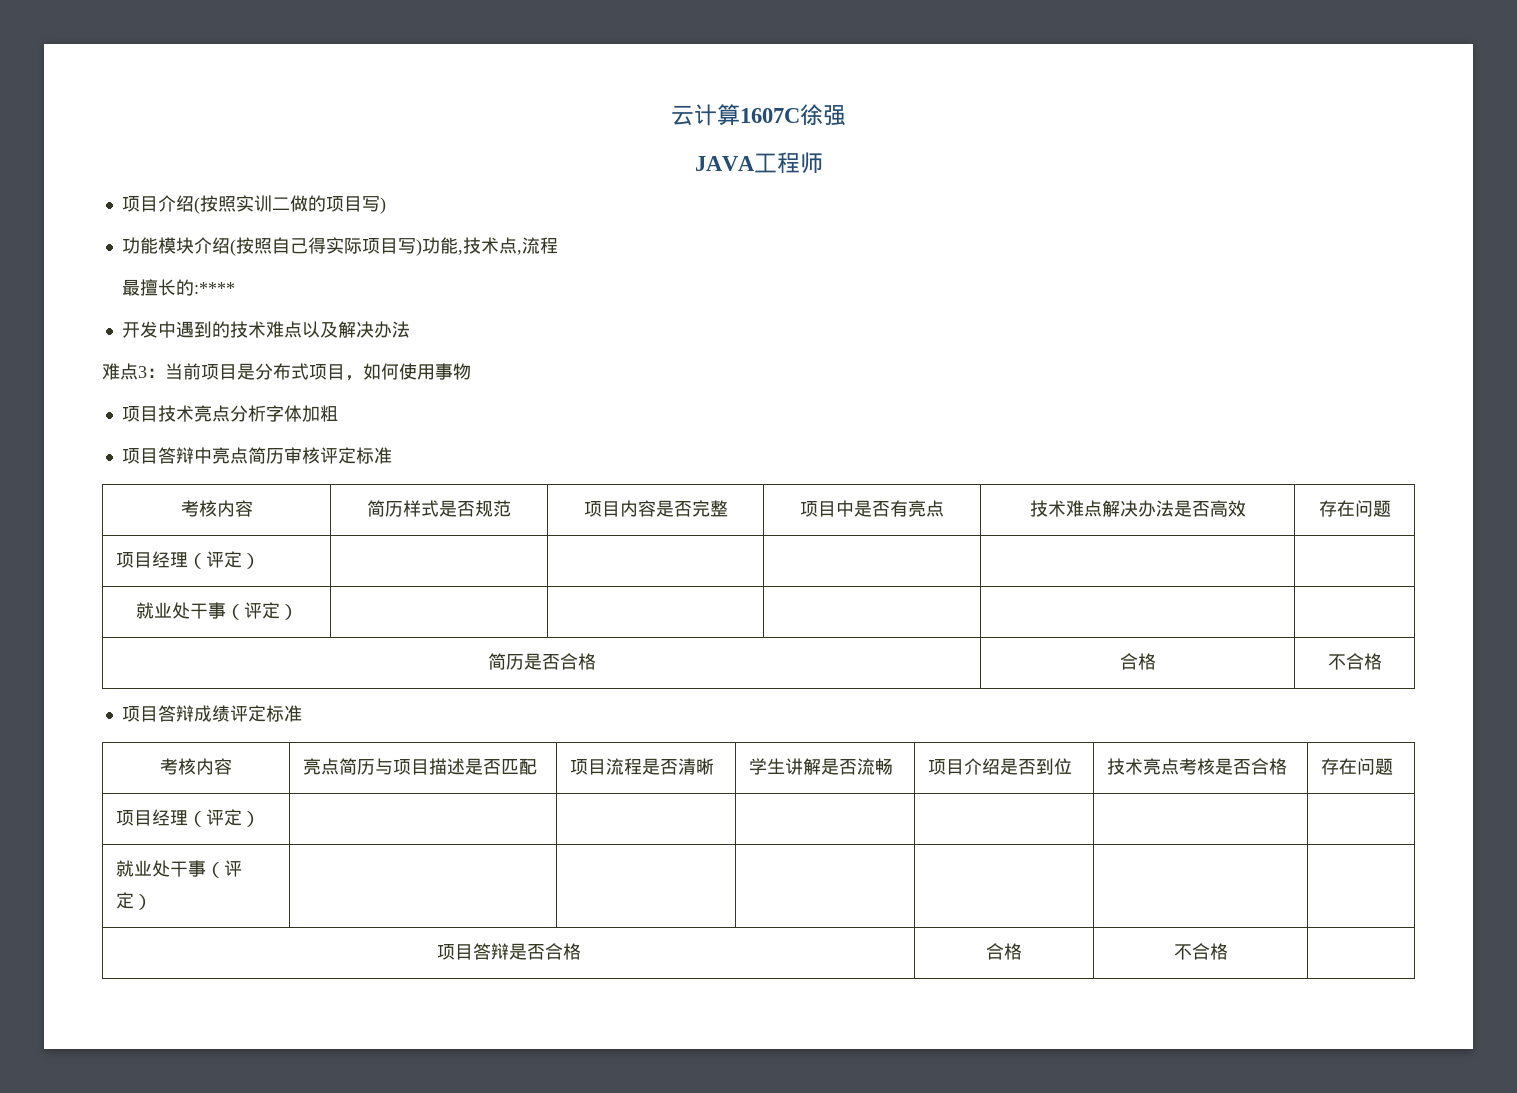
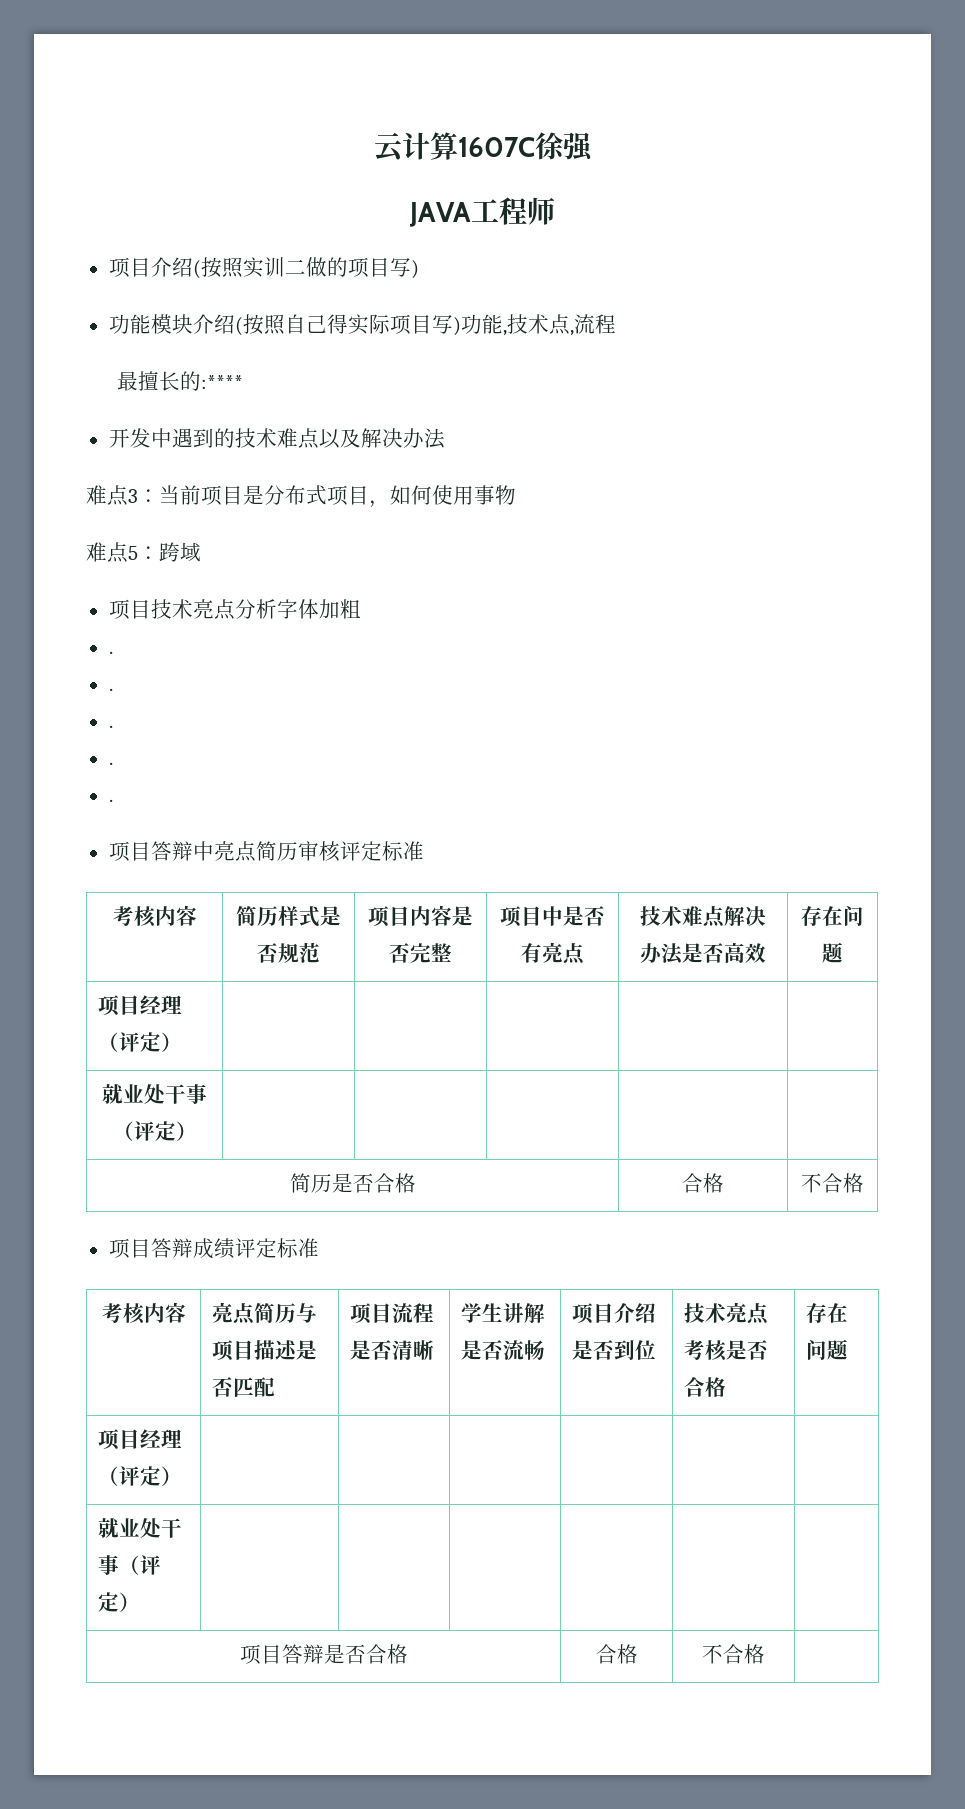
(471, 371) none -> [86,542,201,563] // 难点5：跨域
(338, 413) none -> [108,651,113,654] [108,688,113,691] [108,725,113,728] [108,762,113,765] [108,799,113,802] // . // . // . // . // .

